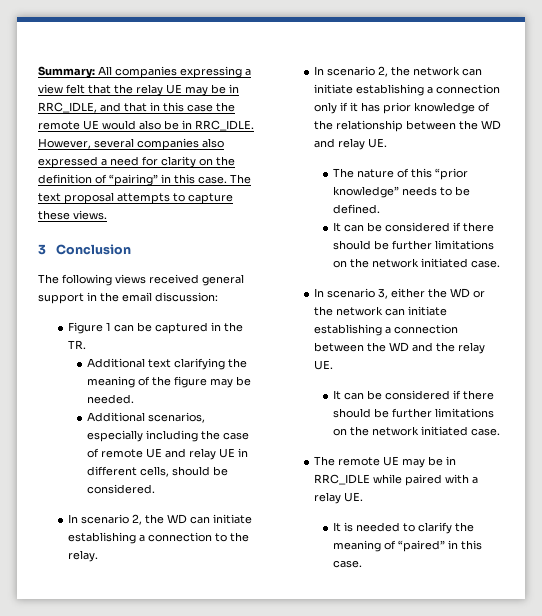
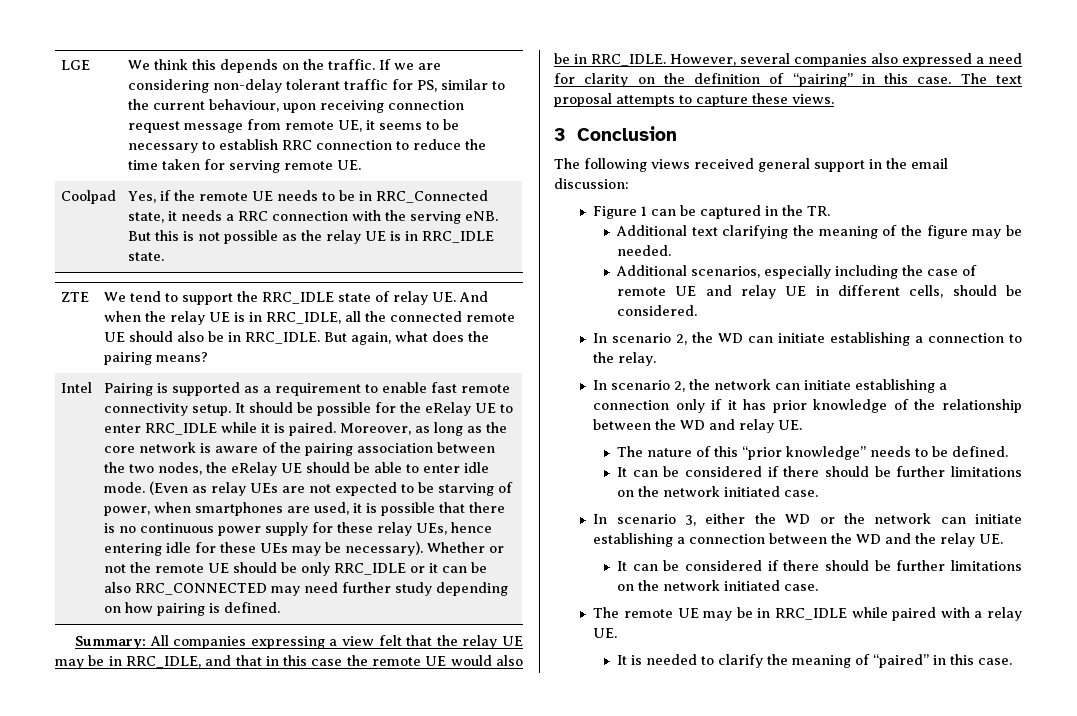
(38, 72) none -> [60,60,90,70] [127,59,441,73] [127,79,505,93] [127,99,464,113] [127,119,459,133] [127,139,486,153] [127,159,361,173] [60,190,116,204] [127,190,488,203] [127,210,498,224] [127,230,494,244] [127,252,164,261] [60,292,89,302] [103,291,488,305] [103,311,515,325] [103,331,489,345] [103,352,208,365] [60,382,92,393] [103,382,510,396] [103,402,513,416] [103,422,507,436] [103,442,495,456] [103,462,489,476] [103,481,513,496] [103,502,505,516] [103,522,492,536] [103,541,504,556] [103,562,487,576] [103,582,508,596] [103,602,280,616] LGE | We think this depends on the traffic. If we are considering non-delay tolerant traffic for PS, similar to the current behaviour, upon receiving connection request message from remote UE, it seems to be necessary to establish RRC connection to reduce the time taken for serving remote UE. // Coolpad | Yes, if the remote UE needs to be in RRC_Connected state, it needs a RRC connection with the serving eNB. But this is not possible as the relay UE is in RRC_IDLE state. // ZTE | We tend to support the RRC_IDLE state of relay UE. And when the relay UE is in RRC_IDLE, all the connected remote UE should also be in RRC_IDLE. But again, what does the pairing means? // Intel | Pairing is supported as a requirement to enable fast remote connectivity setup. It should be possible for the eRelay UE to enter RRC_IDLE while it is paired. Moreover, as long as the core network is aware of the pairing association between the two nodes, the eRelay UE should be able to enter idle mode. (Even as relay UEs are not expected to be starving of power, when smartphones are used, it is possible that there is no continuous power supply for these relay UEs, hence entering idle for these UEs may be necessary). Whether or not the remote UE should be only RRC_IDLE or it can be also RRC_CONNECTED may need further study depending on how pairing is defined. //

